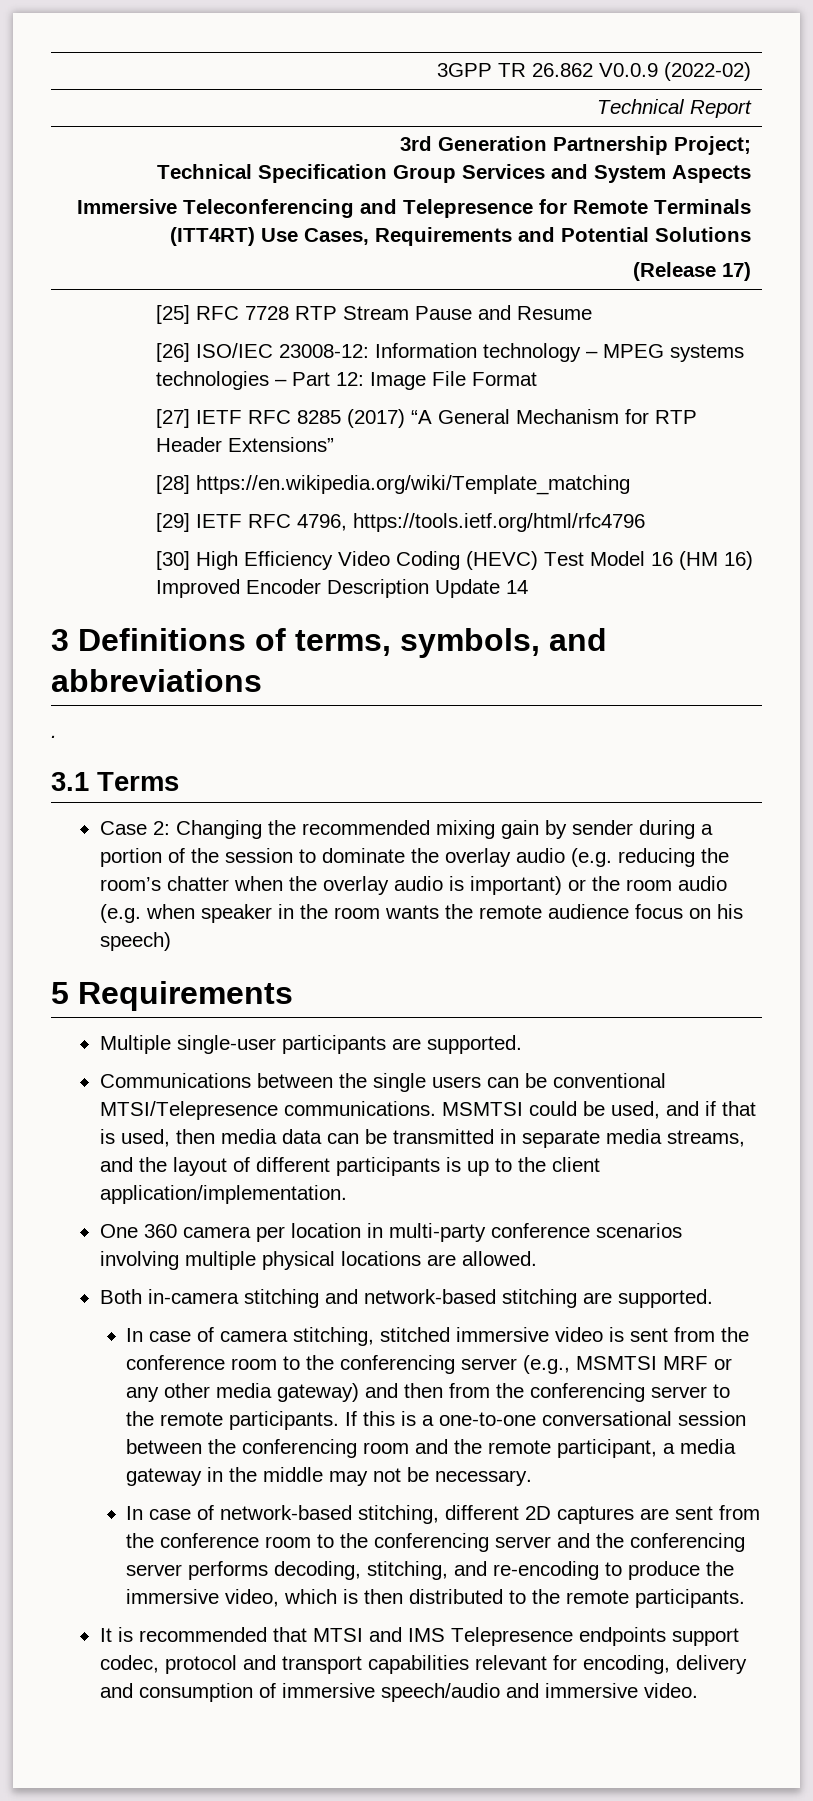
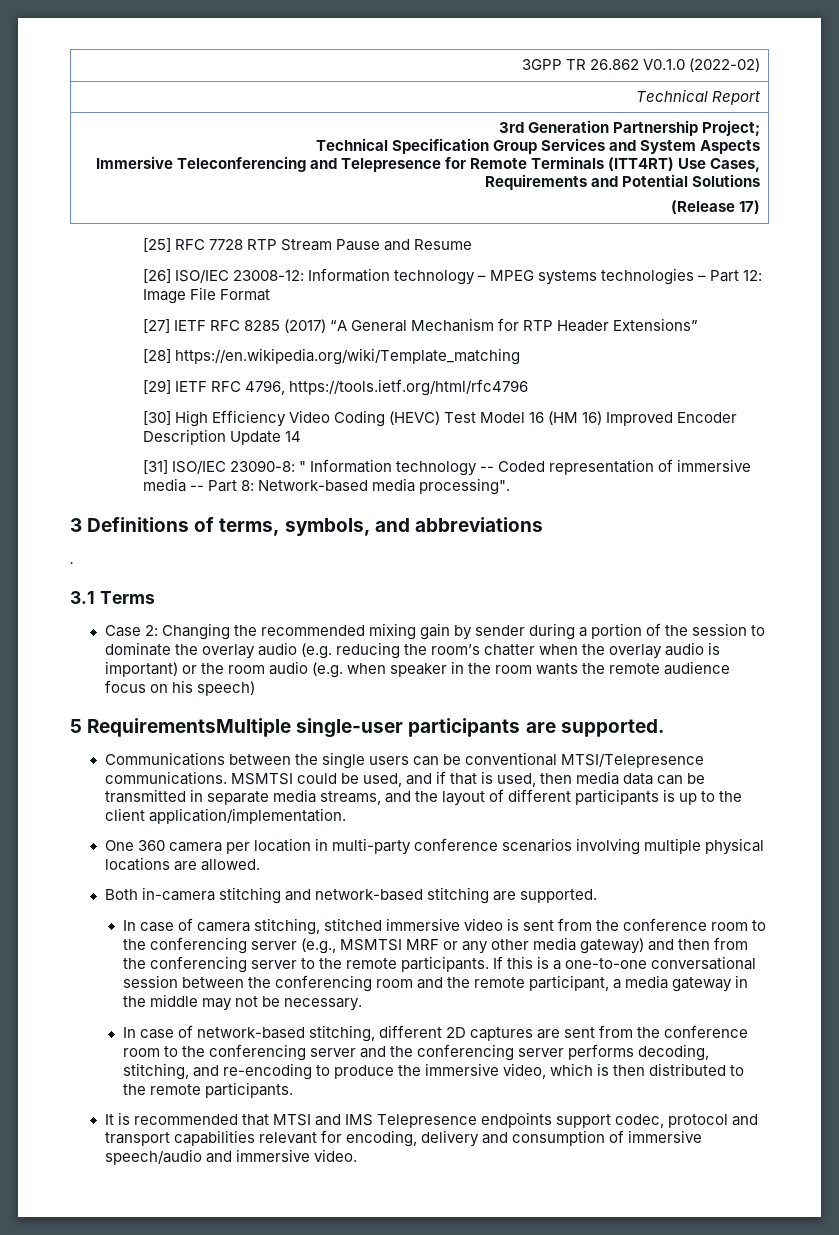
[598,63,658,77] V0.0.9 -> [643,59,686,70] V0.1.0
(529, 587) none -> [142,459,752,476] [142,478,510,495] // [31] ISO/IEC 23090-8: " Information technology -- Coded representation of immersive media -- Part 8: Network-based media processing".
[78,981,293,1011] [99,1035,171,1054] Requirements // Multiple -> [87,718,292,737] RequirementsMultiple

